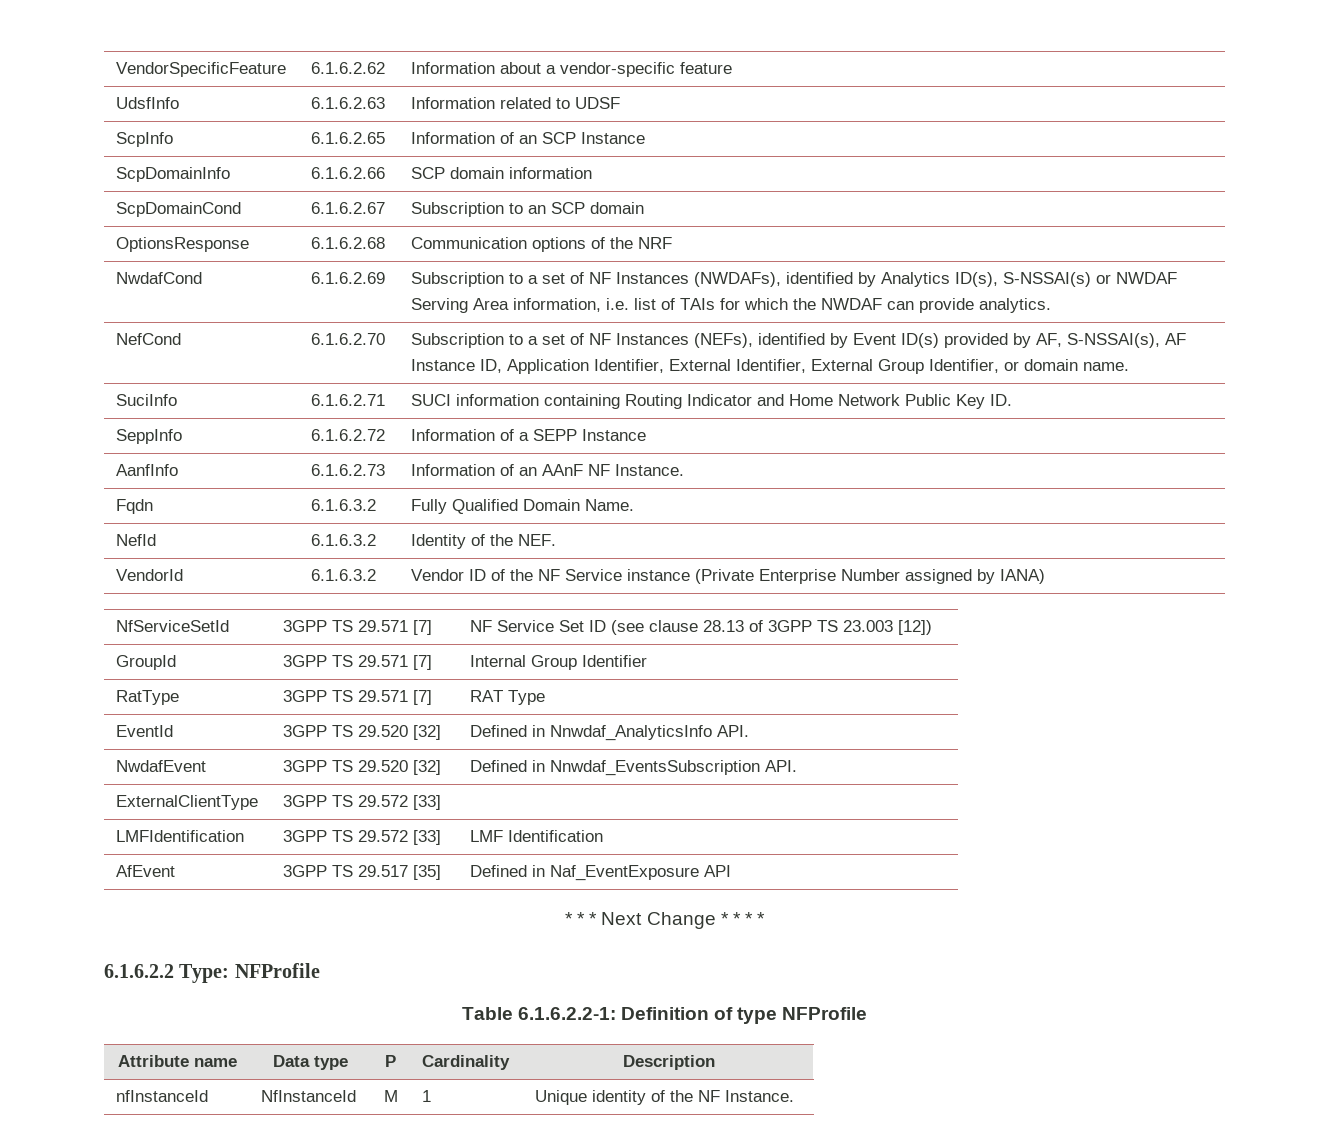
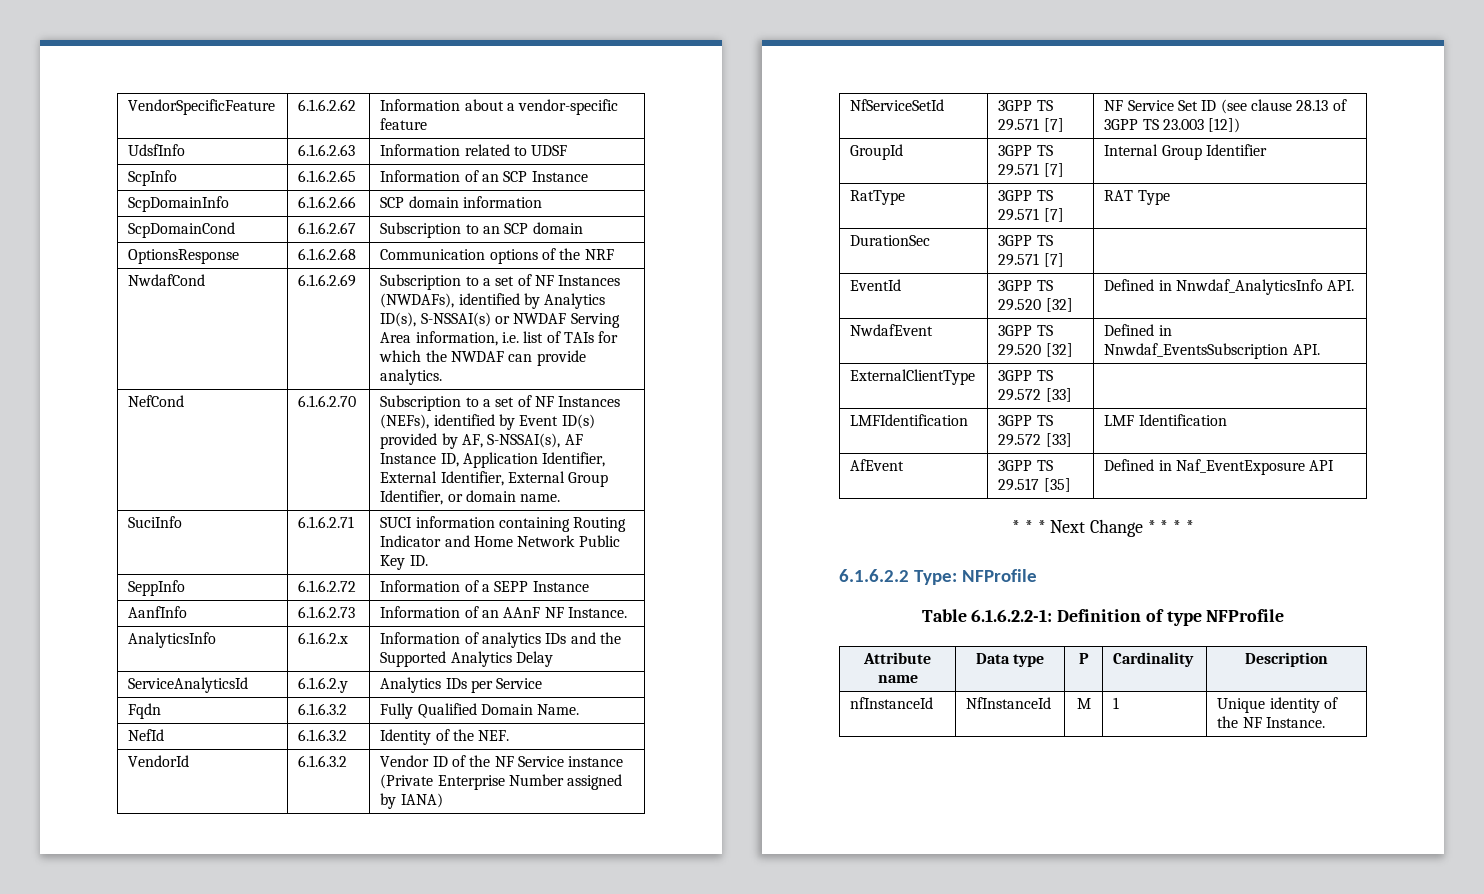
(685, 470) none -> [128,632,217,648] [298,632,349,644] [380,632,621,648] [380,651,554,667] [128,677,249,693] [298,677,349,693] [380,677,543,693] // AnalyticsInfo | 6.1.6.2.x | Information of analytics IDs and the Supported Analytics Delay // ServiceAnalyticsId | 6.1.6.2.y | Analytics IDs per Service
(546, 697) none -> [850,235,931,246] [998,235,1053,246] [998,253,1064,267] // DurationSec | 3GPP TS 29.571 [7] |

